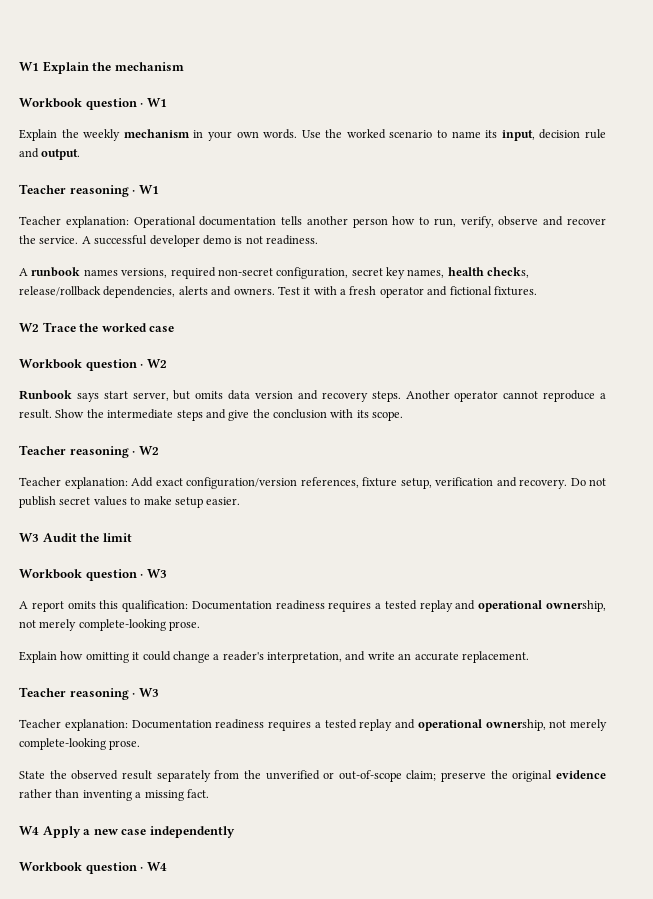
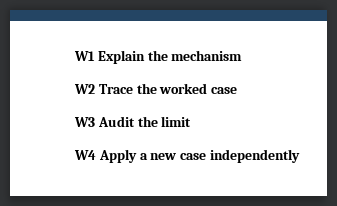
[19,98,167,110] [19,129,606,141] [19,148,81,160] [19,184,159,197] [19,216,606,228] [19,235,318,247] [19,267,530,279] [19,286,537,298] // Workbook question · W1 // Explain the weekly mechanism in your own words. Use the worked scenario to name its input, decision rule and output. // Teacher reasoning · W1 // Teacher explanation: Operational documentation tells another person how to run, verify, observe and recover the service. A successful developer demo is not readiness. // A runbook names versions, required non-secret configuration, secret key names, health checks, release/rollback dependencies, alerts and owners. Test it with a fresh operator and fictional fixtures. -> (243, 55) none
[19,359,167,371] [19,390,607,402] [19,409,404,421] [19,445,159,458] [19,477,606,489] [19,496,241,508] [19,533,132,542] [19,569,167,581] [19,600,606,612] [19,619,201,631] [19,651,529,663] [19,687,159,700] [19,719,607,731] [19,738,141,750] [19,770,607,782] [19,789,209,801] Workbook question · W2 // Runbook says start server, but omits data version and recovery steps. Another operator cannot reproduce a result. Show the intermediate steps and give the conclusion with its scope. // Teacher reasoning · W2 // Teacher explanation: Add exact configuration/version references, fixture setup, verification and recovery. Do not publish secret values to make setup easier. // W3 Audit the limit // Workbook question · W3 // A report omits this qualification: Documentation readiness requires a tested replay and operational ownership, not merely complete-looking prose. // Explain how omitting it could change a reader's interpretation, and write an accurate replacement. // Teacher reasoning · W3 // Teacher explanation: Documentation readiness requires a tested replay and operational ownership, not merely complete-looking prose. // State the observed result separately from the unverified or out-of-scope claim; preserve the original evidence rather than inventing a missing fact. -> [74,116,192,127] W3 Audit the limit
[19,862,167,874] // Workbook question · W4 -> (300, 156) none

